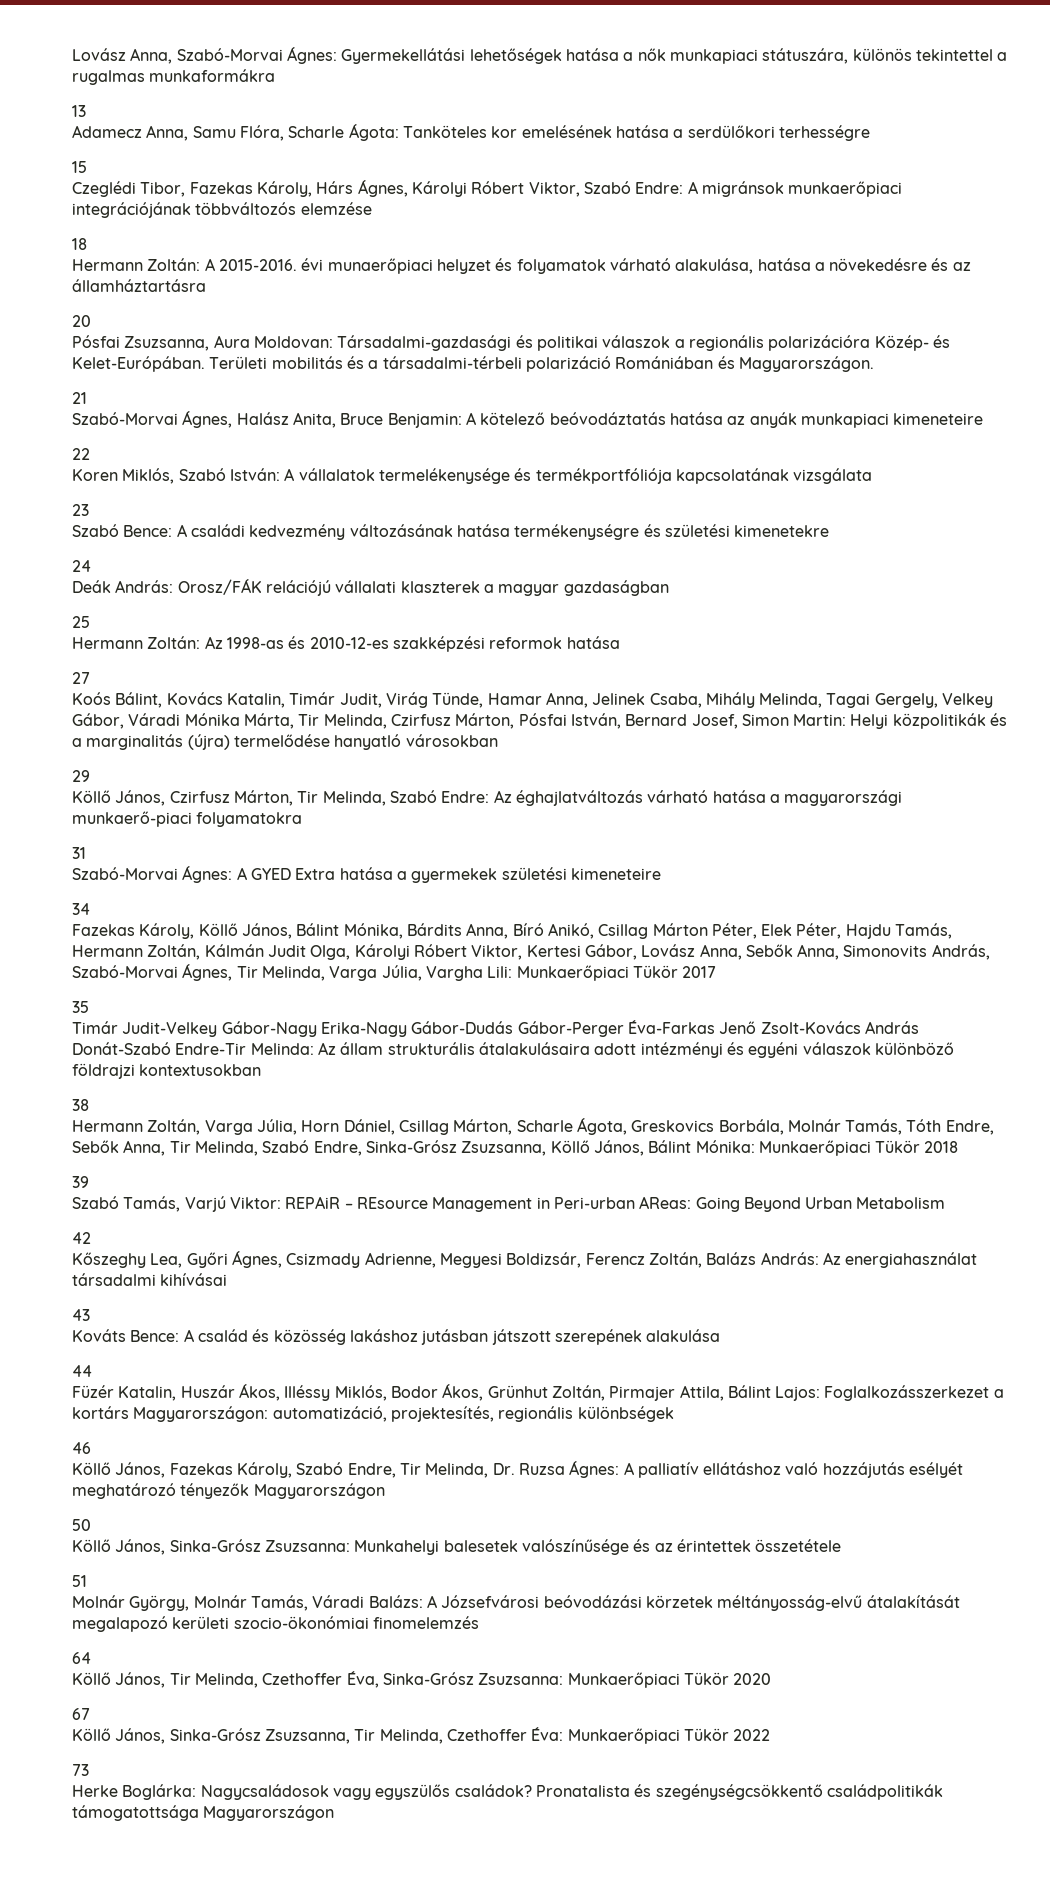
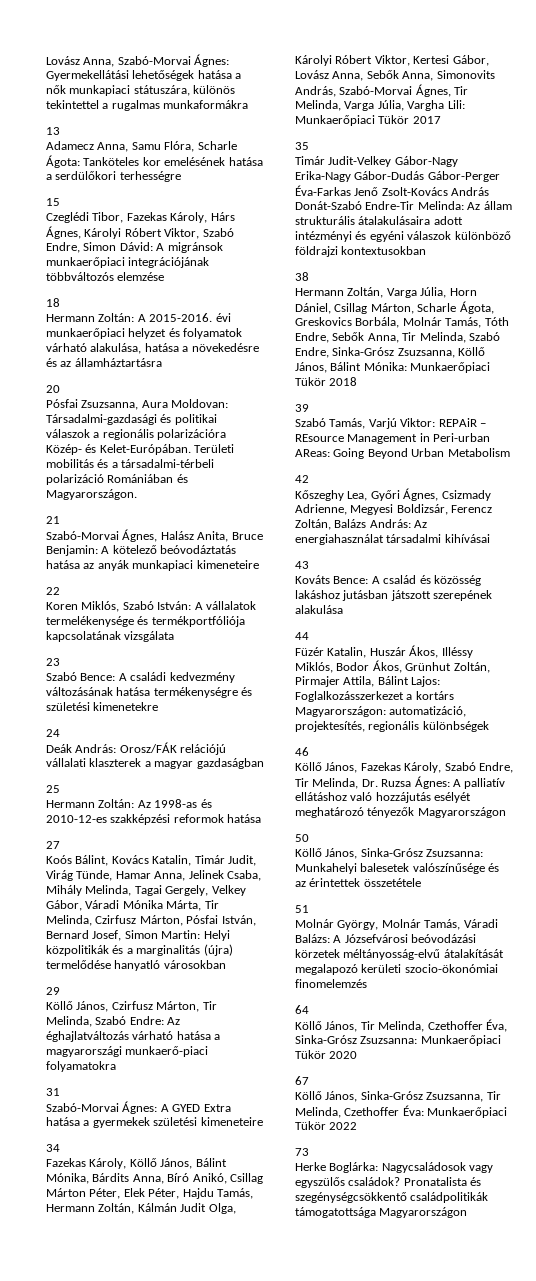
[635,182,684,194] Endre: -> [46,242,153,253] Endre, Simon Dávid:
[327,258,433,274] munaerőpiaci -> [46,328,125,339] munkaerőpiaci

